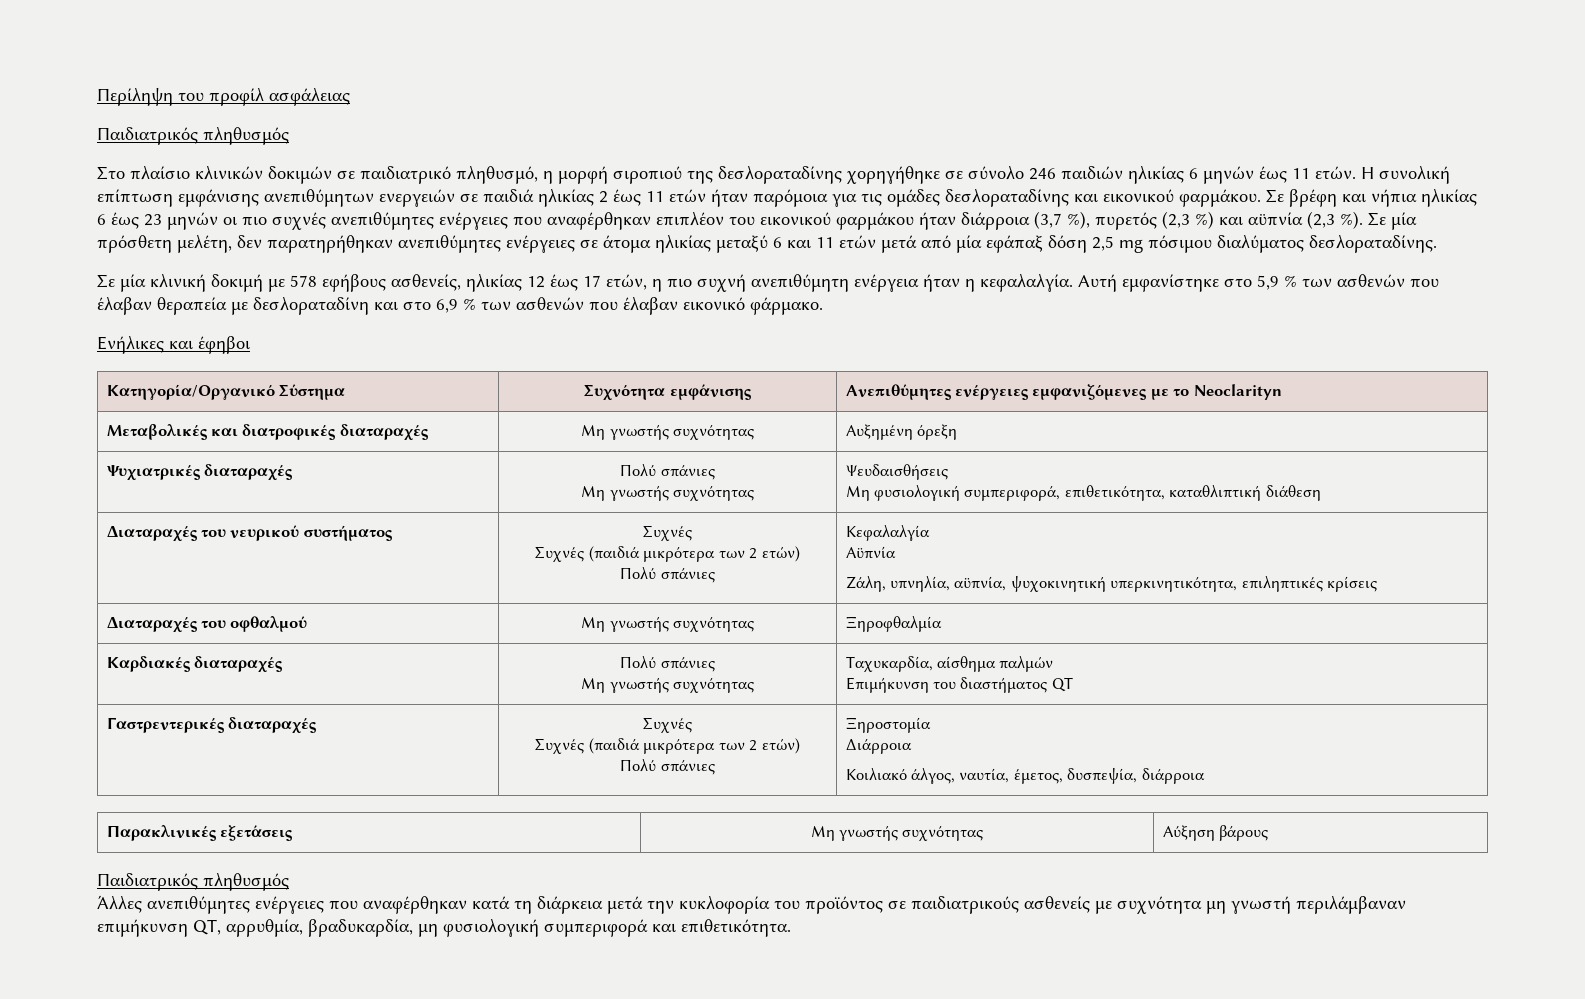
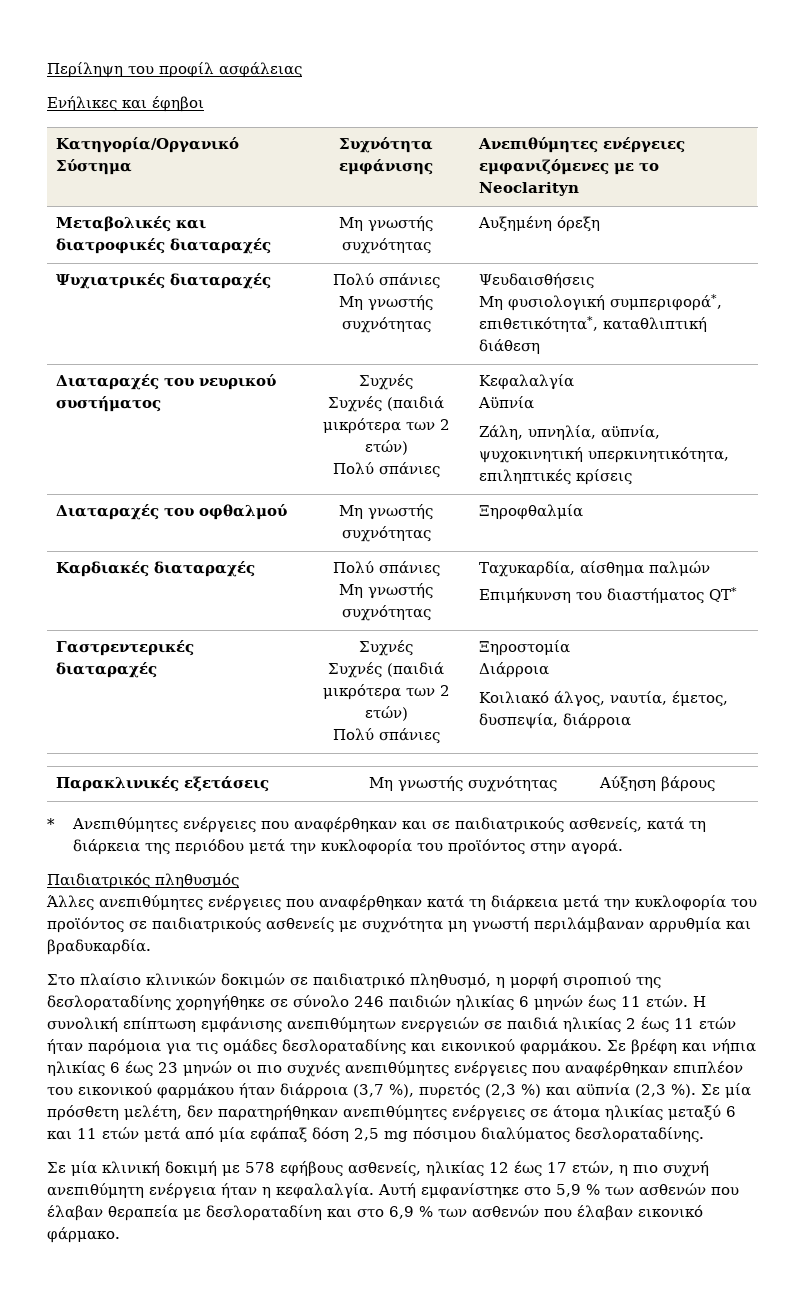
[97,126,289,145] Παιδιατρικός πληθυσμός -> [47,96,204,112] [55,137,239,153] [55,159,132,175] [339,137,433,153] [339,159,433,175] [477,137,685,153] [478,159,659,175] [478,182,579,196] [55,216,206,232] [55,238,271,254] [339,216,433,232] [341,238,431,254] [477,216,600,232] [55,273,271,289] [332,273,440,289] [339,295,433,311] [341,317,431,333] [478,273,594,289] [478,294,722,311] [478,316,707,332] [478,339,540,354] [55,374,276,390] [55,396,161,412] [359,374,413,390] [328,396,444,412] [322,418,450,434] [364,440,408,455] [332,462,440,478] [478,374,574,390] [477,396,534,409] [478,425,660,440] [478,447,729,463] [478,469,632,485] [55,504,287,520] [339,504,433,520] [341,526,431,542] [478,504,583,520] [55,561,255,577] [332,561,440,577] [339,583,433,599] [341,605,431,621] [478,561,710,577] [478,587,737,604] [55,640,194,656] [55,662,157,678] [359,640,413,656] [328,662,444,678] [322,684,450,700] [364,706,408,721] [332,728,440,744] [478,640,570,656] [478,662,549,678] [478,691,728,707] [478,713,631,729] [55,776,269,792] [369,776,557,792] [598,776,715,792] [47,817,706,833] [72,839,623,855] [47,873,239,889] [46,895,757,911] [47,917,751,933] [47,939,151,955] Ενήλικες και έφηβοι // Κατηγορία/Οργανικό Σύστημα | Συχνότητα εμφάνισης | Ανεπιθύμητες ενέργειες εμφανιζόμενες με το Neoclarityn // Μεταβολικές και διατροφικές διαταραχές | Μη γνωστής συχνότητας | Αυξημένη όρεξη // Ψυχιατρικές διαταραχές | Πολύ σπάνιες // Μη γνωστής συχνότητας | Ψευδαισθήσεις // Μη φυσιολογική συμπεριφορά*, επιθετικότητα*, καταθλιπτική διάθεση // Διαταραχές του νευρικού συστήματος | Συχνές // Συχνές (παιδιά μικρότερα των 2 ετών) // Πολύ σπάνιες | Κεφαλαλγία // Αϋπνία // Ζάλη, υπνηλία, αϋπνία, ψυχοκινητική υπερκινητικότητα, επιληπτικές κρίσεις // Διαταραχές του οφθαλμού | Μη γνωστής συχνότητας | Ξηροφθαλμία // Καρδιακές διαταραχές | Πολύ σπάνιες // Μη γνωστής συχνότητας | Ταχυκαρδία, αίσθημα παλμών // Επιμήκυνση του διαστήματος QT* // Γαστρεντερικές διαταραχές | Συχνές // Συχνές (παιδιά μικρότερα των 2 ετών) // Πολύ σπάνιες | Ξηροστομία // Διάρροια // Κοιλιακό άλγος, ναυτία, έμετος, δυσπεψία, διάρροια // Παρακλινικές εξετάσεις | Μη γνωστής συχνότητας | Αύξηση βάρους // * Ανεπιθύμητες ενέργειες που αναφέρθηκαν και σε παιδιατρικούς ασθενείς, κατά τη διάρκεια της περιόδου μετά την κυκλοφορία του προϊόντος στην αγορά. // Παιδιατρικός πληθυσμός // Άλλες ανεπιθύμητες ενέργειες που αναφέρθηκαν κατά τη διάρκεια μετά την κυκλοφορία του προϊόντος σε παιδιατρικούς ασθενείς με συχνότητα μη γνωστή περιλάμβαναν αρρυθμία και βραδυκαρδία.
[97,335,251,354] [106,384,345,400] [584,384,751,401] [845,384,1282,400] [106,424,428,441] [581,425,754,440] [845,424,957,440] [106,464,292,481] [620,463,715,480] [581,486,754,501] [845,464,948,480] [845,484,1321,501] [106,525,392,542] [642,525,692,541] [535,546,800,562] [620,566,715,583] [845,524,930,541] [845,546,896,559] [845,575,1378,592] [106,616,308,633] [581,617,754,632] [845,615,942,632] [106,656,282,673] [620,655,715,672] [581,678,754,693] [845,655,1054,672] [845,677,1073,693] [106,717,316,734] [642,717,692,733] [535,738,800,754] [620,758,715,775] [845,717,931,733] [845,739,912,754] [845,767,1205,784] [106,825,292,841] [810,826,984,841] [1162,825,1268,841] [97,872,289,891] [97,895,1406,914] [97,918,791,937] // Ενήλικες και έφηβοι // Κατηγορία/Οργανικό Σύστημα | Συχνότητα εμφάνισης | Ανεπιθύμητες ενέργειες εμφανιζόμενες με το Neoclarityn // Μεταβολικές και διατροφικές διαταραχές | Μη γνωστής συχνότητας | Αυξημένη όρεξη // Ψυχιατρικές διαταραχές | Πολύ σπάνιες // Μη γνωστής συχνότητας | Ψευδαισθήσεις // Μη φυσιολογική συμπεριφορά, επιθετικότητα, καταθλιπτική διάθεση // Διαταραχές του νευρικού συστήματος | Συχνές // Συχνές (παιδιά μικρότερα των 2 ετών) // Πολύ σπάνιες | Κεφαλαλγία // Αϋπνία // Ζάλη, υπνηλία, αϋπνία, ψυχοκινητική υπερκινητικότητα, επιληπτικές κρίσεις // Διαταραχές του οφθαλμού | Μη γνωστής συχνότητας | Ξηροφθαλμία // Καρδιακές διαταραχές | Πολύ σπάνιες // Μη γνωστής συχνότητας | Ταχυκαρδία, αίσθημα παλμών // Επιμήκυνση του διαστήματος QT // Γαστρεντερικές διαταραχές | Συχνές // Συχνές (παιδιά μικρότερα των 2 ετών) // Πολύ σπάνιες | Ξηροστομία // Διάρροια // Κοιλιακό άλγος, ναυτία, έμετος, δυσπεψία, διάρροια // Παρακλινικές εξετάσεις | Μη γνωστής συχνότητας | Αύξηση βάρους // Παιδιατρικός πληθυσμός // Άλλες ανεπιθύμητες ενέργειες που αναφέρθηκαν κατά τη διάρκεια μετά την κυκλοφορία του προϊόντος σε παιδιατρικούς ασθενείς με συχνότητα μη γνωστή περιλάμβαναν επιμήκυνση QT, αρρυθμία, βραδυκαρδία, μη φυσιολογική συμπεριφορά και επιθετικότητα. -> (120, 1235) none

